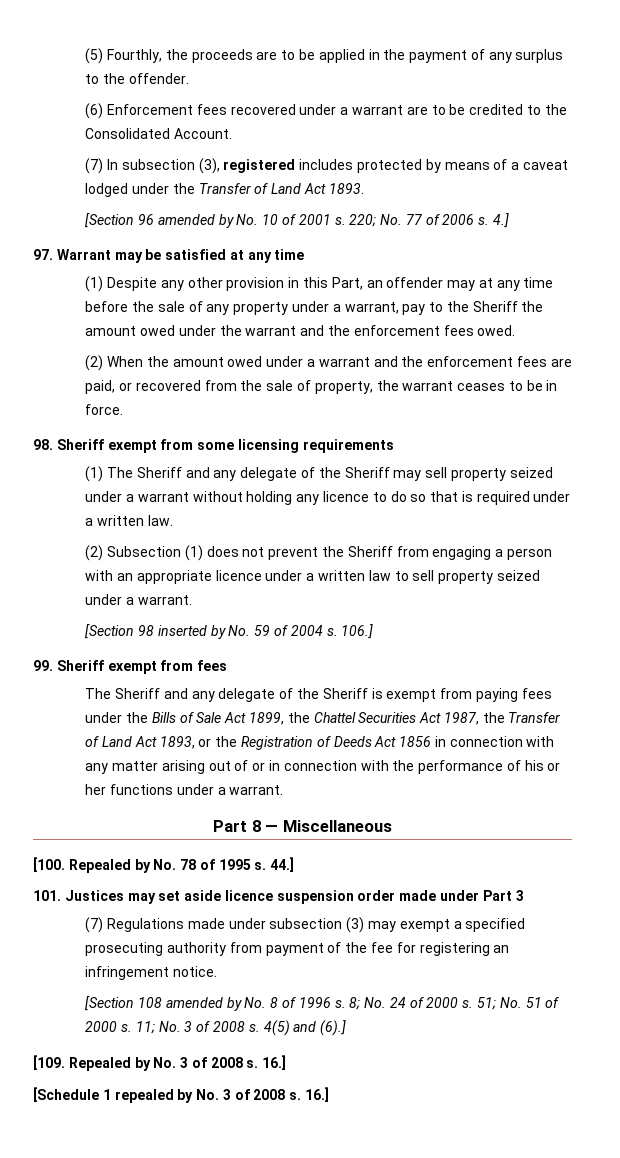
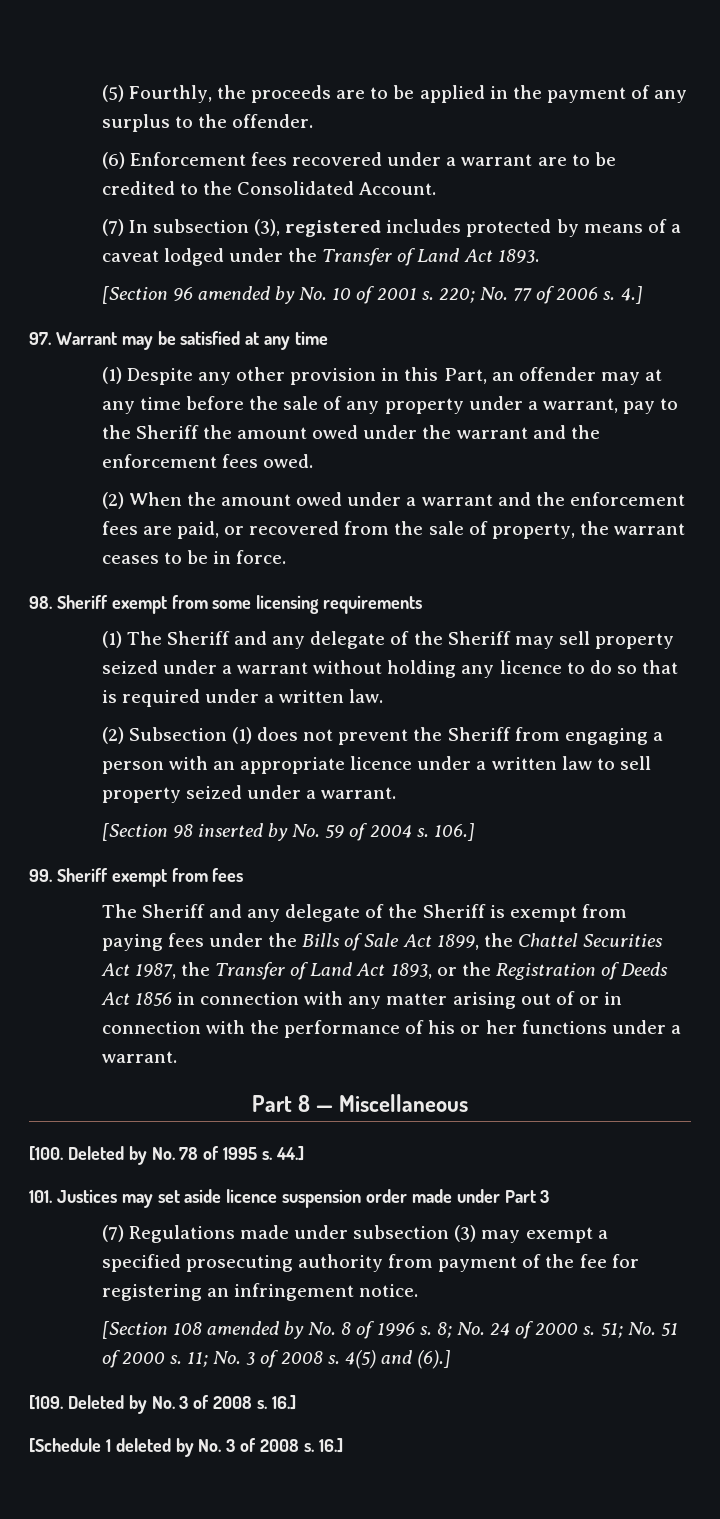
[68,859,131,873] Repealed -> [67,1146,124,1160] Deleted
[68,1057,131,1071] Repealed -> [67,1395,124,1409] Deleted
[114,1089,174,1103] repealed -> [115,1438,171,1452] deleted

